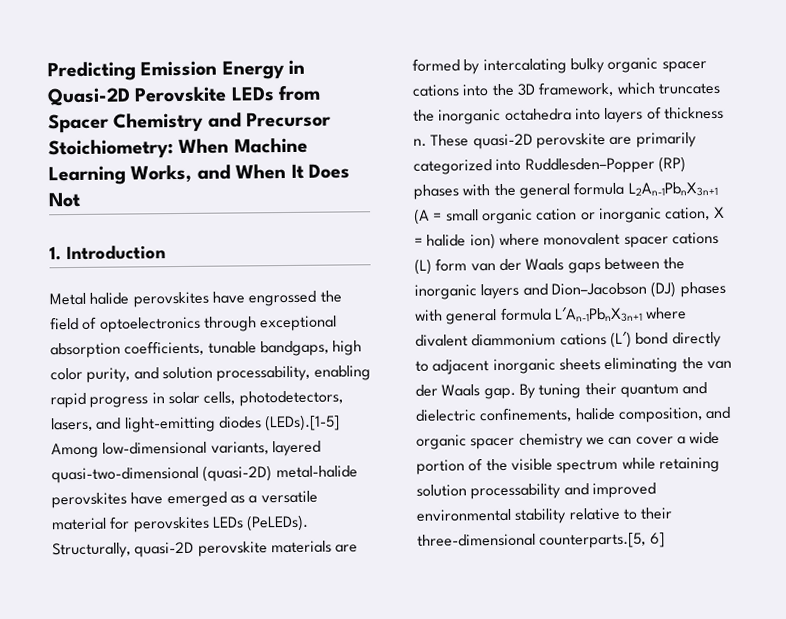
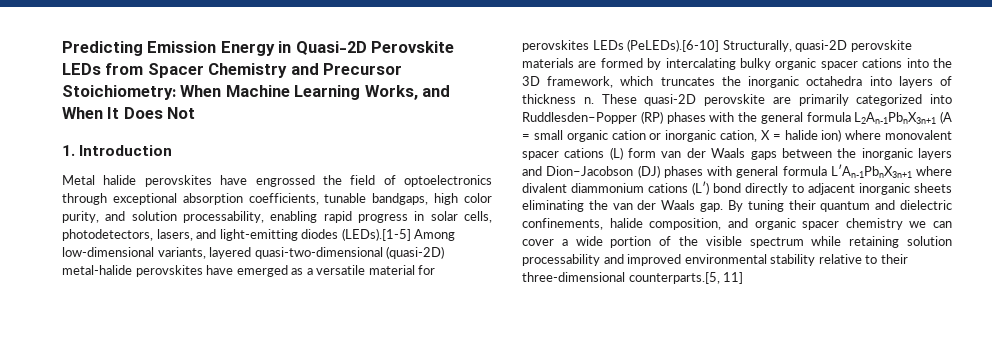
[246,514,310,532] (PeLEDs). -> [627,39,720,52] (PeLEDs).[6-10]
[649,532,665,548] 6] -> [723,272,744,284] 11]

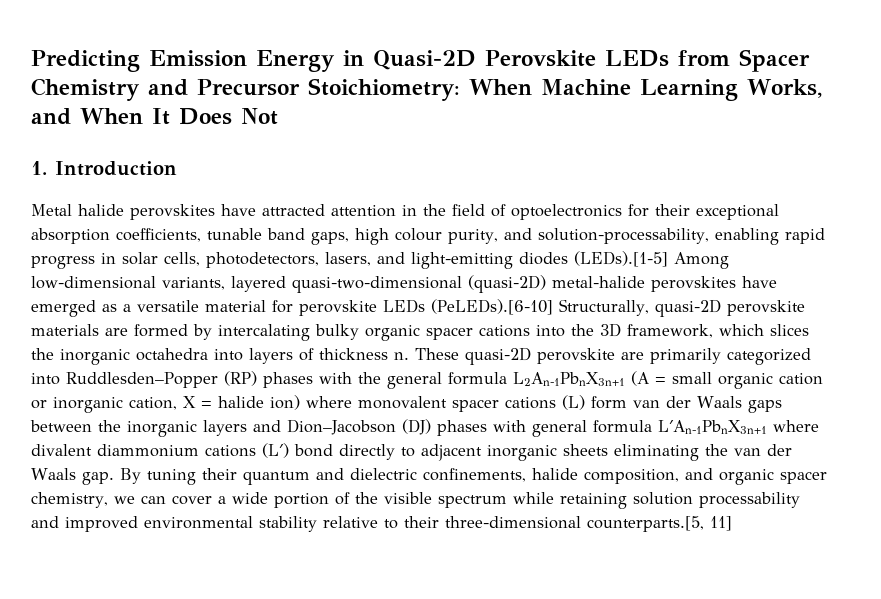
[255,175,315,187] engrossed -> [262,204,417,217] attracted attention in
[62,193,107,205] through -> [628,204,690,217] for their
[372,193,492,205] [62,211,264,223] bandgaps, high color purity, and solution processability, -> [267,228,709,245] band gaps, high colour purity, and solution-processability,
[522,40,589,52] perovskites -> [299,300,377,316] perovskite
[660,77,715,86] truncates -> [770,324,809,336] slices
[845,218,903,230] chemistry -> [31,492,108,508] chemistry,

